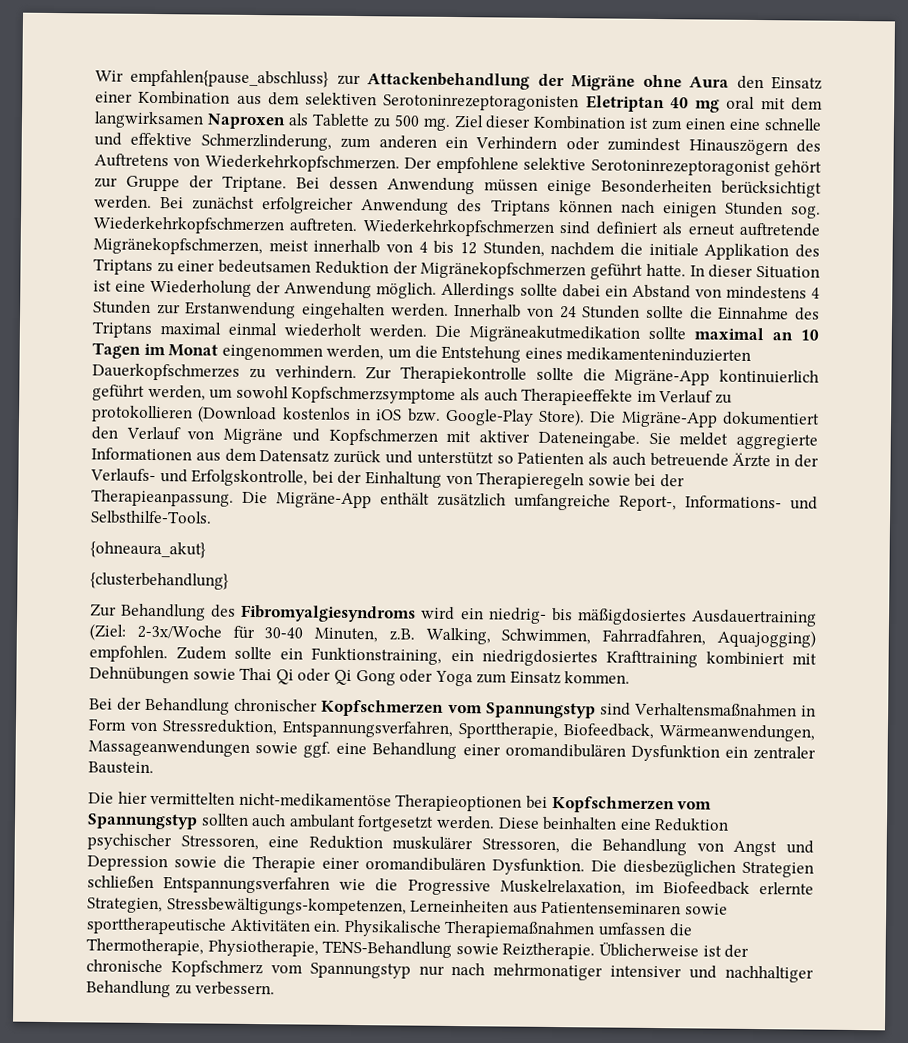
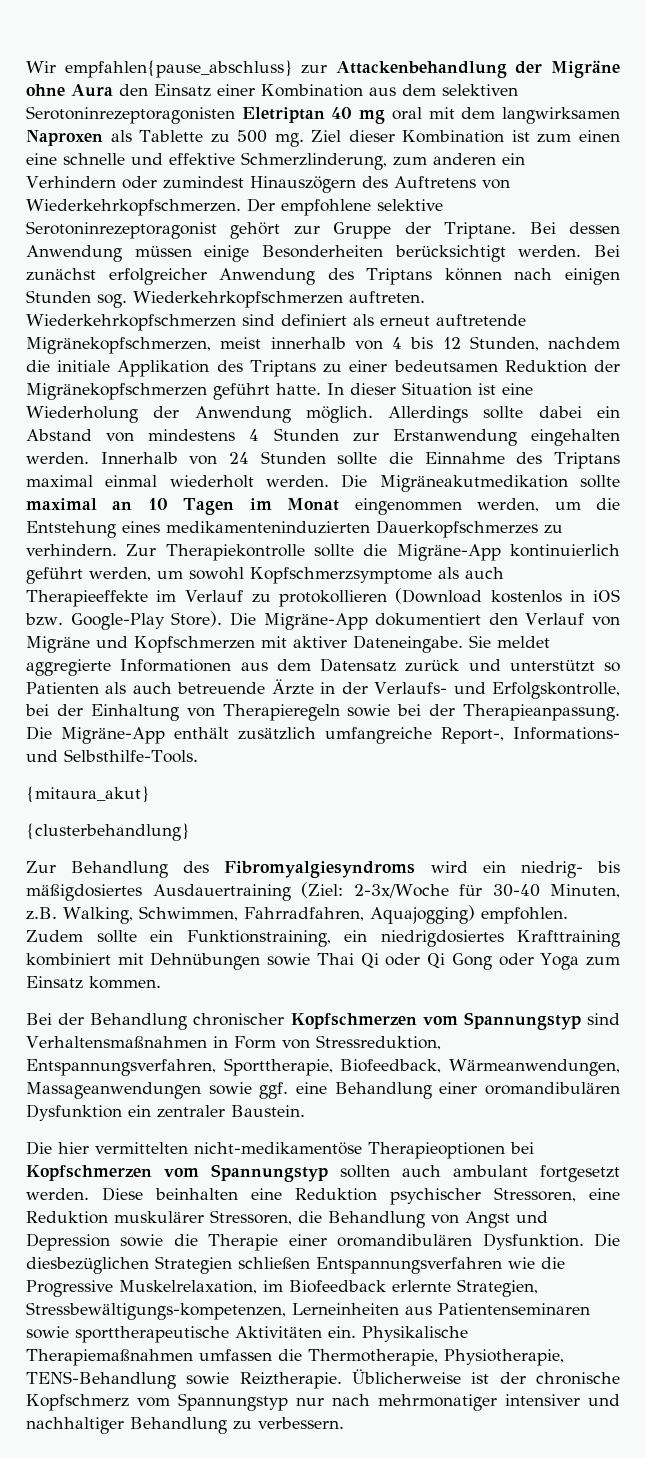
[90,541,206,559] {ohneaura_akut} -> [26,786,150,803] {mitaura_akut}

